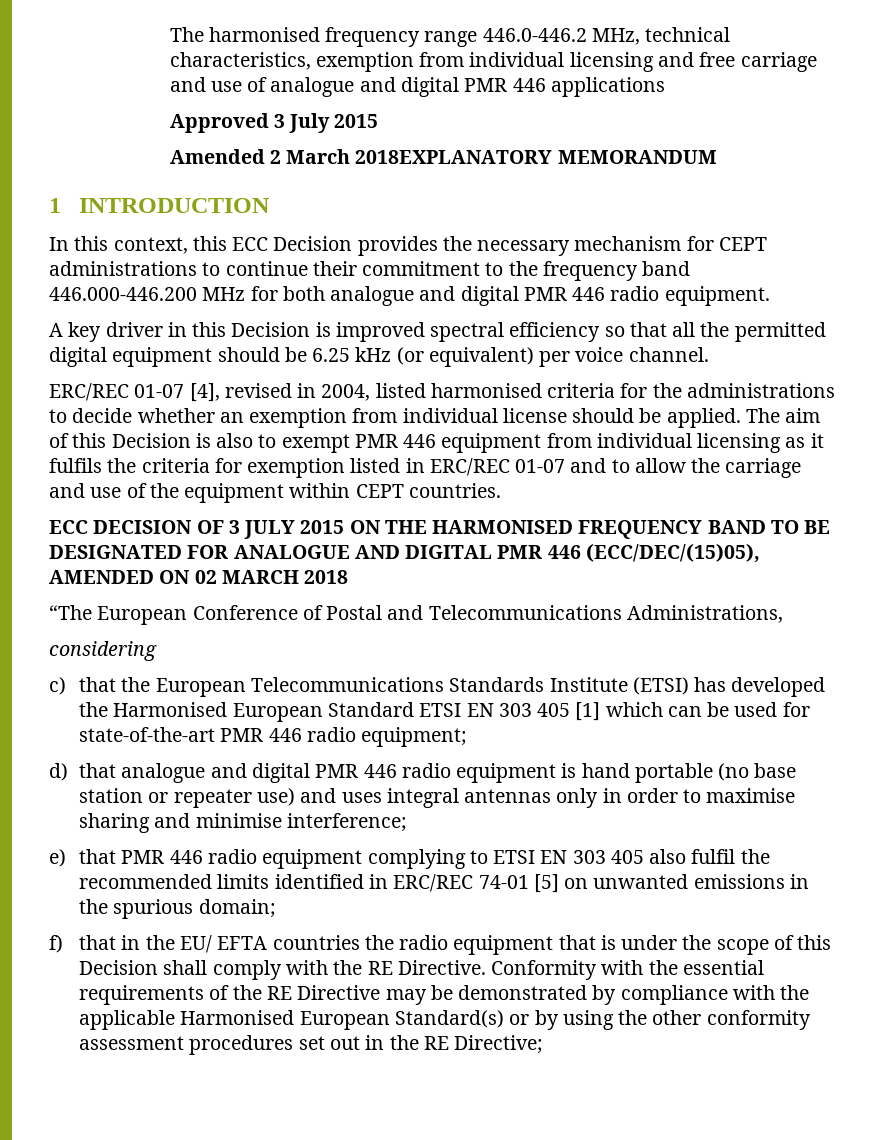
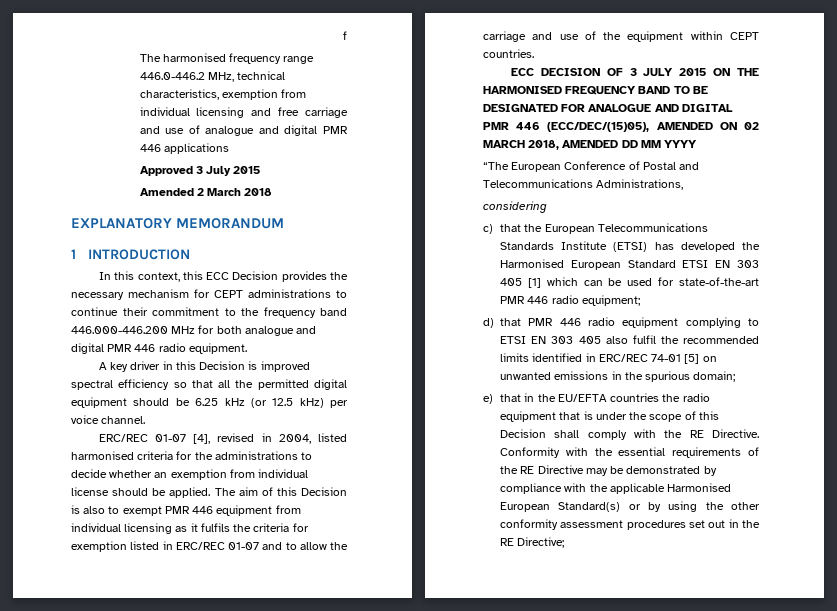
(169, 34) none -> [343,31,347,40] f //
[355,150,553,164] 2018EXPLANATORY -> [244,188,273,196] [71,218,172,229] 2018 // EXPLANATORY
[428,347,534,367] equivalent) -> [272,398,324,408] 12.5 kHz)
[304,570,349,584] 2018 -> [528,140,698,150] 2018, AMENDED DD MM YYYY
[121,763,797,783] [79,788,796,808] [79,813,407,833] [49,849,117,867] analogue and digital PMR 446 radio equipment is hand portable (no base station or repeater use) and uses integral antennas only in order to maximise sharing and minimise interference; // e) that -> (522, 322) none
[49,935,63,953] f) -> [483,394,493,404] e)
[179,935,268,953] EU/ EFTA -> [557,394,607,402] EU/EFTA

